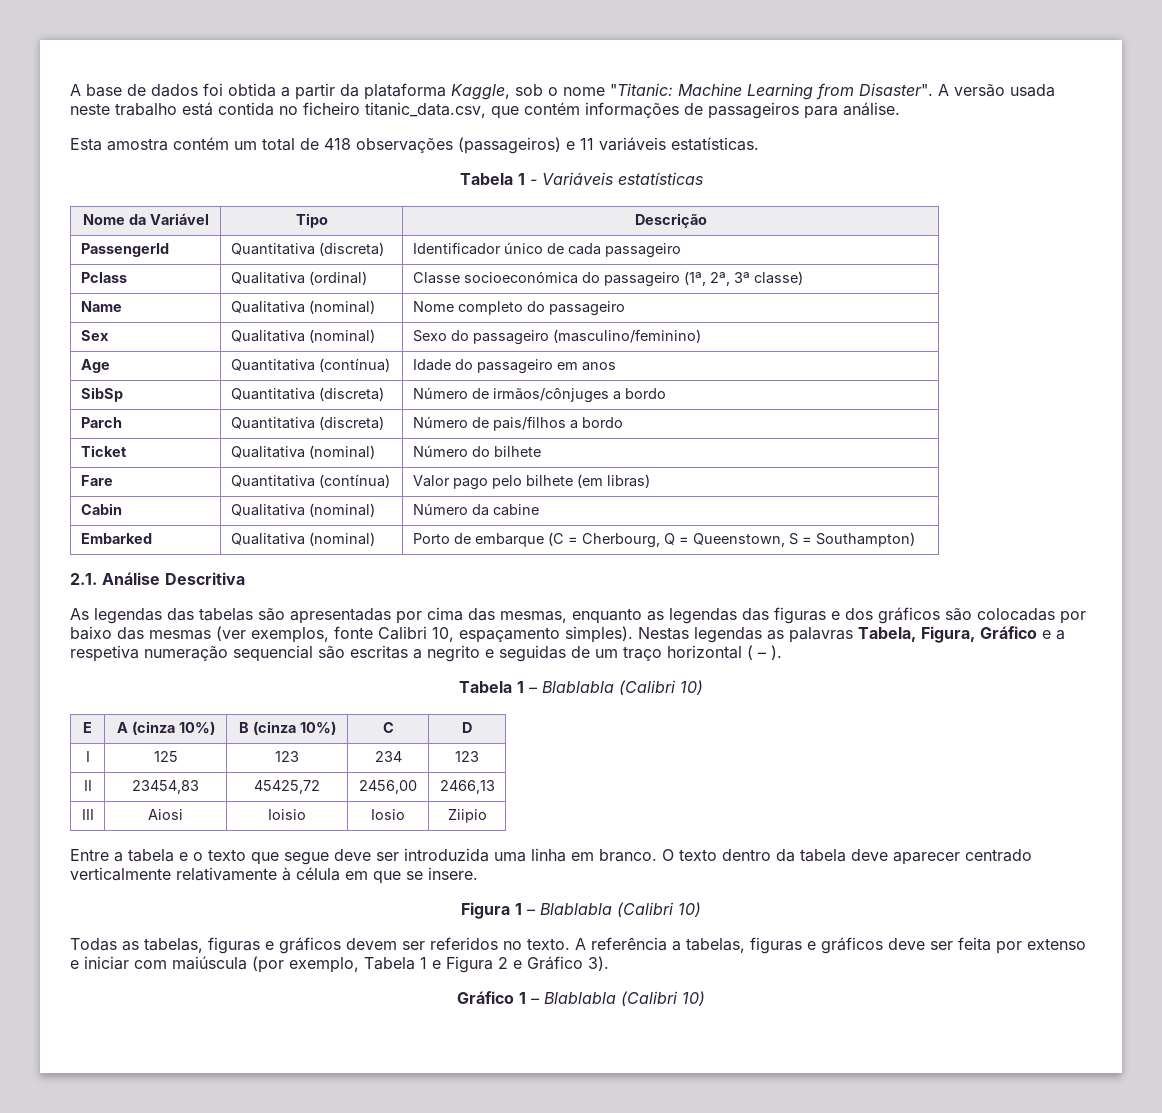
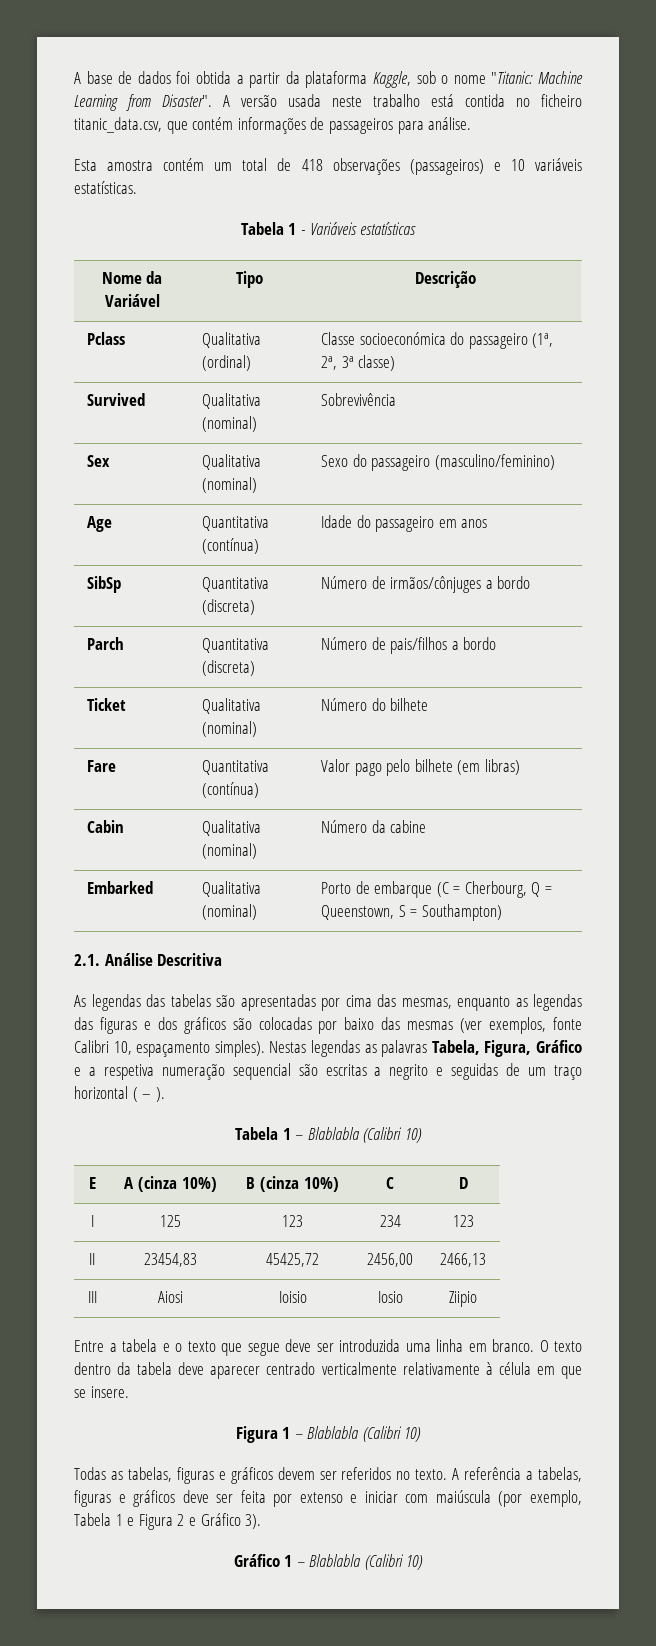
[580,138,594,150] 11 -> [510,159,525,171] 10
[80,243,169,257] [230,242,384,256] [412,242,681,258] // PassengerId | Quantitativa (discreta) | Identificador único de cada passageiro -> (476, 279) none
[80,301,122,312] [230,300,375,314] [412,301,625,316] Name | Qualitativa (nominal) | Nome completo do passageiro -> [86,393,145,406] [201,393,261,409] [201,416,257,432] [320,393,396,406] Survived | Qualitativa (nominal) | Sobrevivência

